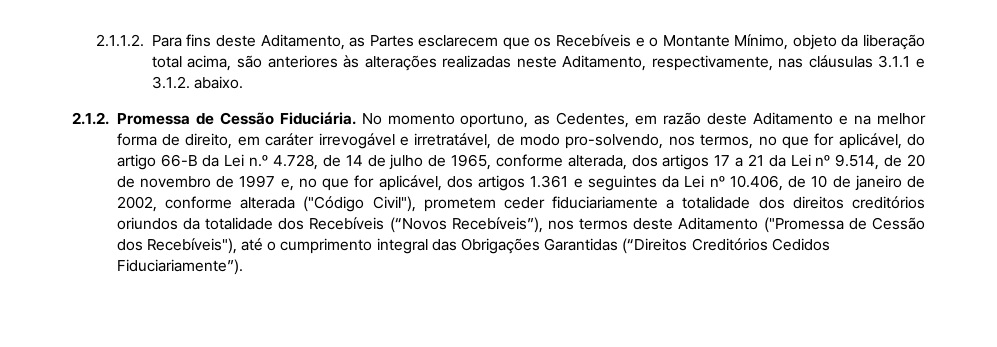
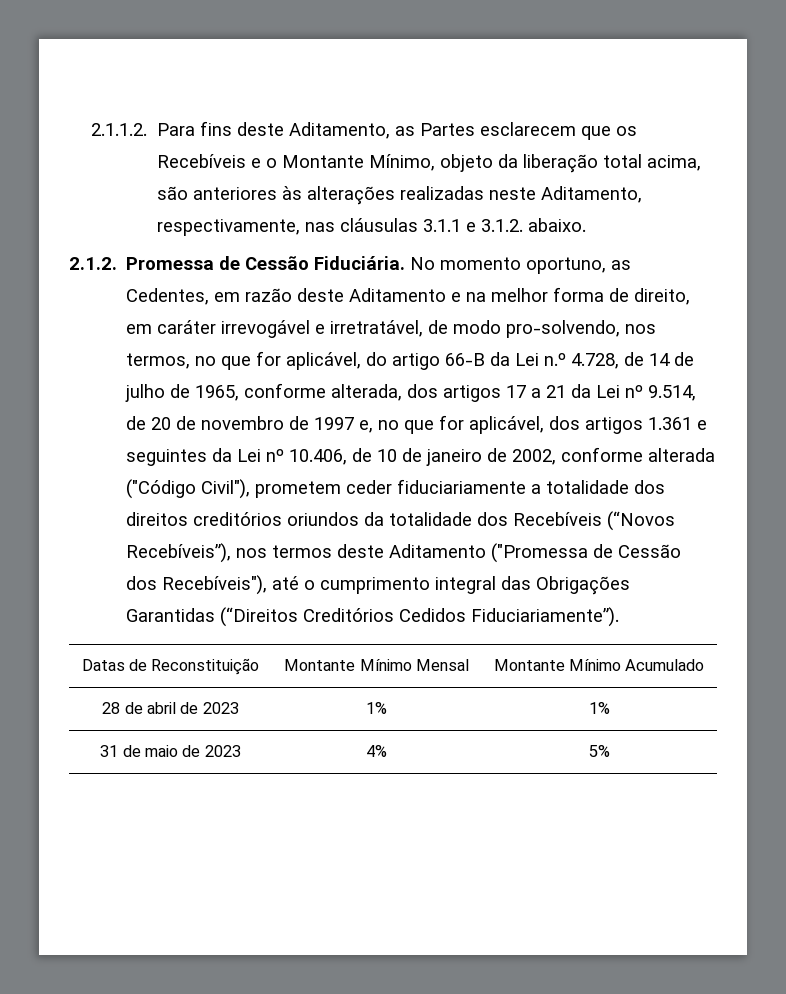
(243, 267) none -> [81,658,260,675] [284,659,469,671] [493,659,705,671] [102,702,239,714] [366,702,388,714] [588,702,610,714] [100,745,241,757] [366,745,388,757] [588,745,610,757] // Datas de Reconstituição | Montante Mínimo Mensal | Montante Mínimo Acumulado // 28 de abril de 2023 | 1% | 1% // 31 de maio de 2023 | 4% | 5%

